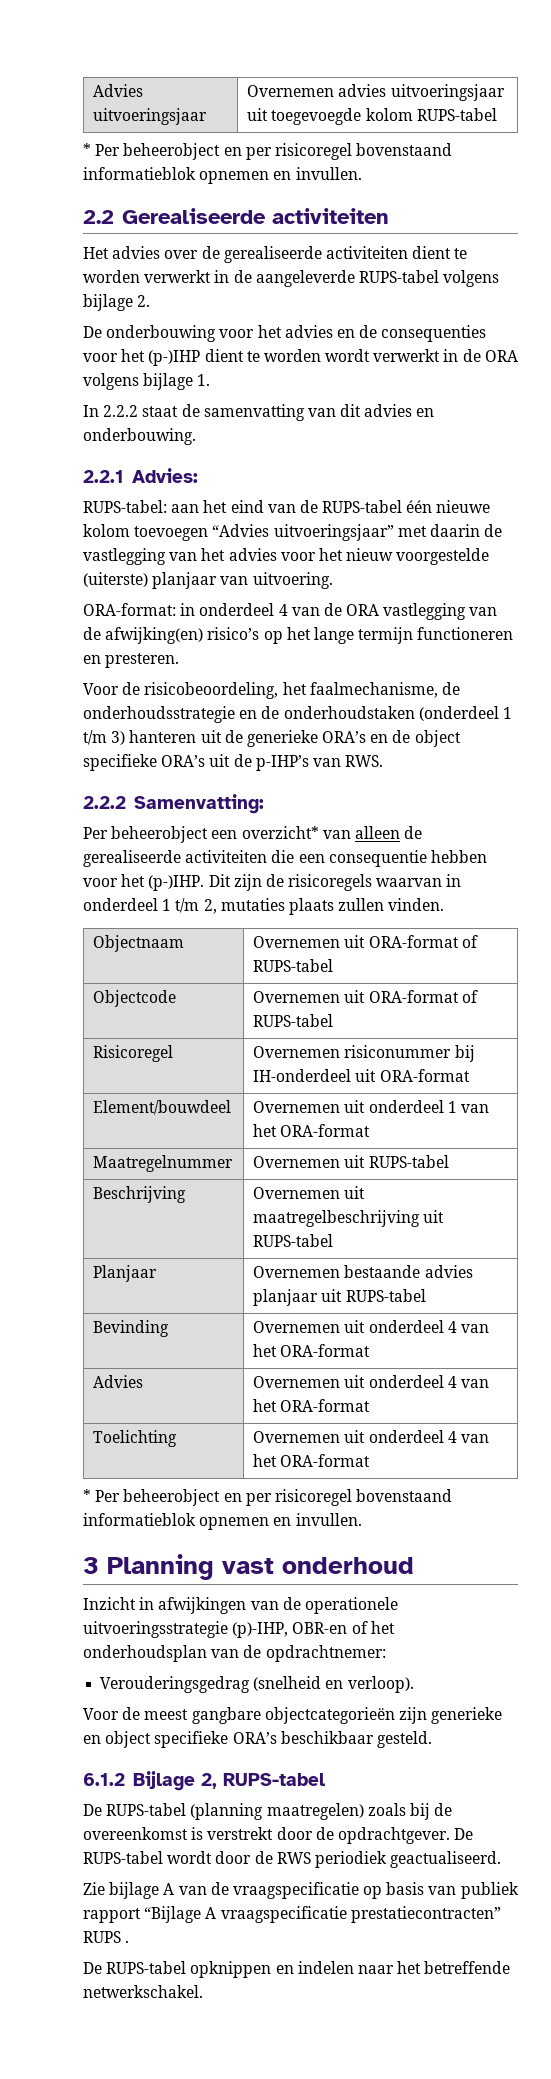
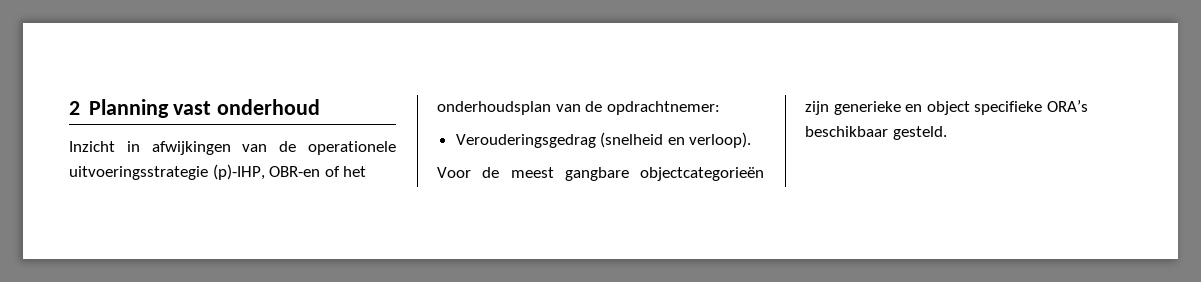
[93,84,144,97] [93,108,208,125] [247,84,505,101] [247,108,497,125] [83,143,453,160] [83,167,362,184] [83,208,389,224] [83,246,468,263] [83,270,500,287] [83,294,151,311] [83,325,487,342] [83,349,518,366] [83,373,211,390] [83,404,435,421] [83,428,196,445] [83,468,198,483] [83,500,491,513] [83,524,503,541] [83,548,490,565] [83,572,333,589] [83,603,498,620] [83,627,514,644] [83,653,180,668] [83,682,460,699] [83,706,512,723] [83,730,461,747] [83,754,384,771] [83,794,264,814] [83,826,423,843] [83,850,487,867] [83,874,462,891] [83,898,445,915] [93,935,185,952] [253,935,478,948] [253,959,334,972] [93,990,177,1007] [253,990,478,1003] [253,1014,334,1027] [93,1045,174,1062] [253,1045,475,1062] [253,1069,470,1082] [93,1100,232,1115] [253,1100,489,1113] [253,1124,371,1137] [93,1155,234,1172] [253,1155,449,1168] [93,1186,187,1203] [253,1186,366,1199] [253,1210,445,1227] [253,1234,334,1247] [93,1265,158,1282] [253,1265,473,1278] [253,1289,426,1306] [93,1320,170,1337] [253,1320,489,1333] [253,1344,371,1357] [93,1375,144,1388] [253,1375,489,1388] [253,1399,371,1412] [93,1430,178,1447] [253,1430,489,1443] [253,1454,371,1467] [83,1489,453,1506] [83,1513,362,1530] [83,1557,99,1574] Advies uitvoeringsjaar | Overnemen advies uitvoeringsjaar uit toegevoegde kolom RUPS-tabel // * Per beheerobject en per risicoregel bovenstaand informatieblok opnemen en invullen. // 2.2 Gerealiseerde activiteiten // Het advies over de gerealiseerde activiteiten dient te worden verwerkt in de aangeleverde RUPS-tabel volgens bijlage 2. // De onderbouwing voor het advies en de consequenties voor het (p-)IHP dient te worden wordt verwerkt in de ORA volgens bijlage 1. // In 2.2.2 staat de samenvatting van dit advies en onderbouwing. // 2.2.1 Advies: // RUPS-tabel: aan het eind van de RUPS-tabel één nieuwe kolom toevoegen “Advies uitvoeringsjaar” met daarin de vastlegging van het advies voor het nieuw voorgestelde (uiterste) planjaar van uitvoering. // ORA-format: in onderdeel 4 van de ORA vastlegging van de afwijking(en) risico’s op het lange termijn functioneren en presteren. // Voor de risicobeoordeling, het faalmechanisme, de onderhoudsstrategie en de onderhoudstaken (onderdeel 1 t/m 3) hanteren uit de generieke ORA’s en de object specifieke ORA’s uit de p-IHP’s van RWS. // 2.2.2 Samenvatting: // Per beheerobject een overzicht* van alleen de gerealiseerde activiteiten die een consequentie hebben voor het (p-)IHP. Dit zijn de risicoregels waarvan in onderdeel 1 t/m 2, mutaties plaats zullen vinden. // Objectnaam | Overnemen uit ORA-format of RUPS-tabel // Objectcode | Overnemen uit ORA-format of RUPS-tabel // Risicoregel | Overnemen risiconummer bij IH-onderdeel uit ORA-format // Element/bouwdeel | Overnemen uit onderdeel 1 van het ORA-format // Maatregelnummer | Overnemen uit RUPS-tabel // Beschrijving | Overnemen uit maatregelbeschrijving uit RUPS-tabel // Planjaar | Overnemen bestaande advies planjaar uit RUPS-tabel // Bevinding | Overnemen uit onderdeel 4 van het ORA-format // Advies | Overnemen uit onderdeel 4 van het ORA-format // Toelichting | Overnemen uit onderdeel 4 van het ORA-format // * Per beheerobject en per risicoregel bovenstaand informatieblok opnemen en invullen. // 3 -> [69,101,80,115] 2
[83,1771,325,1791] [83,1803,453,1820] [83,1827,474,1844] [83,1851,502,1868] [83,1882,519,1899] [83,1906,501,1923] [83,1931,130,1943] [83,1961,511,1978] [83,1985,203,1998] // 6.1.2 Bijlage 2, RUPS-tabel // De RUPS-tabel (planning maatregelen) zoals bij de overeenkomst is verstrekt door de opdrachtgever. De RUPS-tabel wordt door de RWS periodiek geactualiseerd. // Zie bijlage A van de vraagspecificatie op basis van publiek rapport “Bijlage A vraagspecificatie prestatiecontracten” RUPS . // De RUPS-tabel opknippen en indelen naar het betreffende netwerkschakel. -> (947, 133) none

